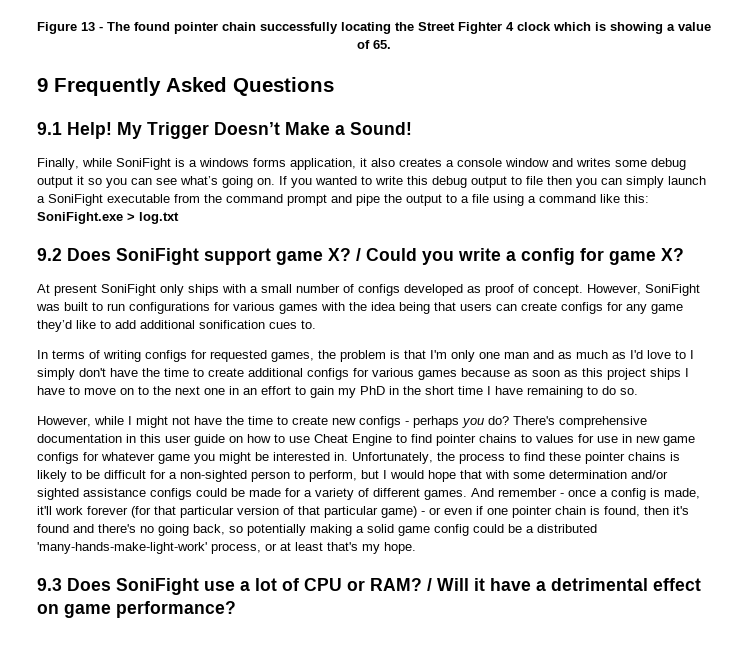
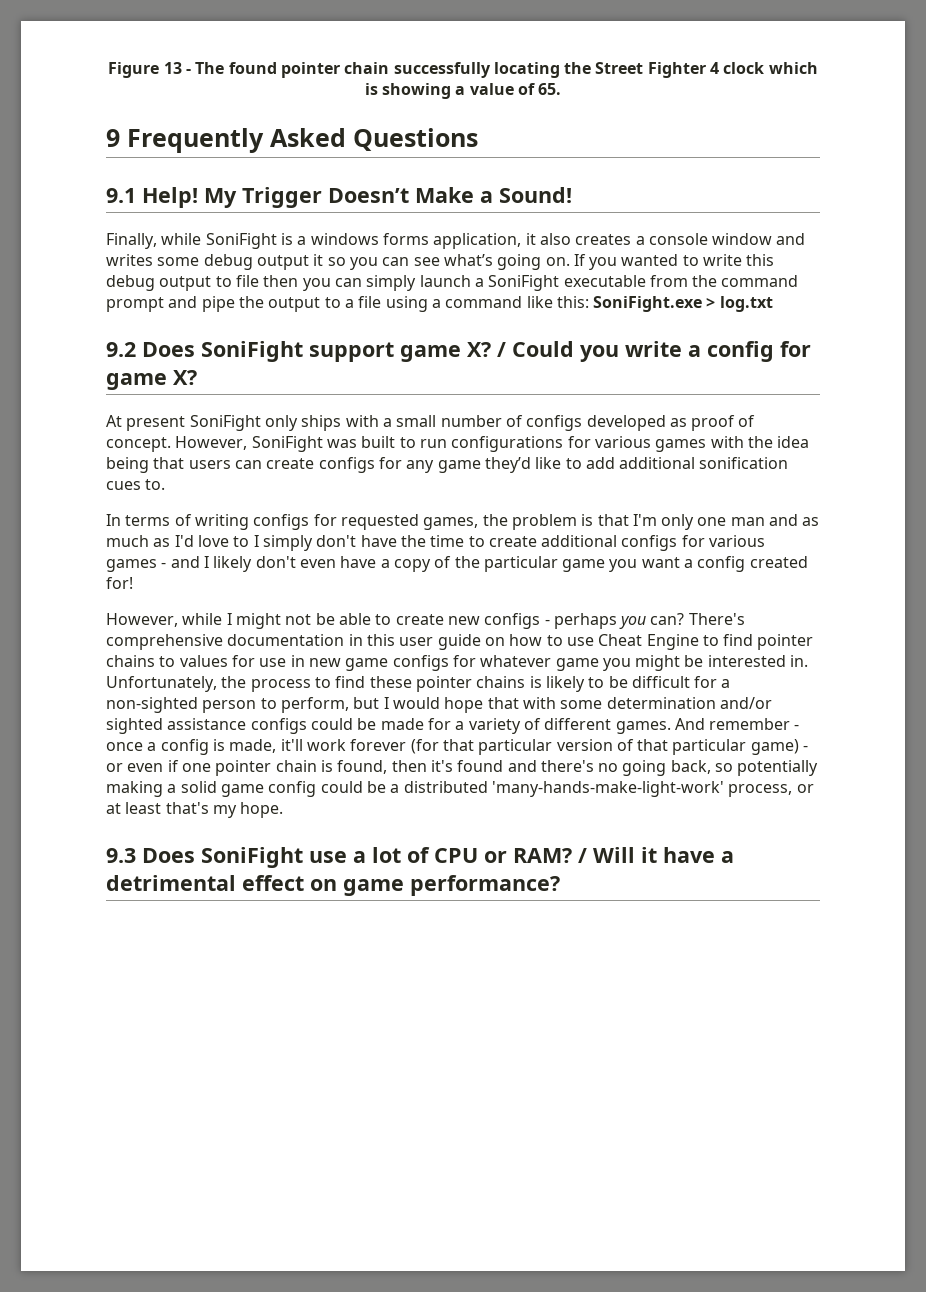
[461,368,689,380] [37,386,638,398] because as soon as this project ships I have to move on to the next one in an effort to gain my PhD in the short time I have remaining to do so. -> [161,556,808,572] [106,577,133,589] - and I likely don't even have a copy of the particular game you want a config created for!
[194,416,273,425] have the time -> [315,613,371,625] be able
[488,416,509,425] do? -> [650,613,685,625] can?

